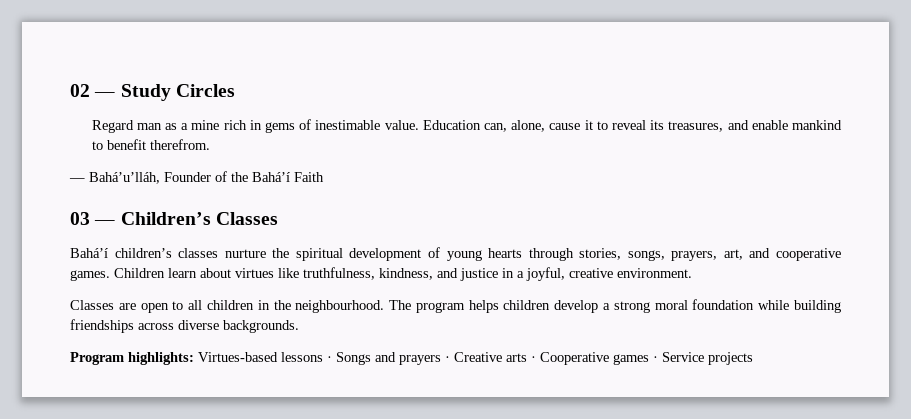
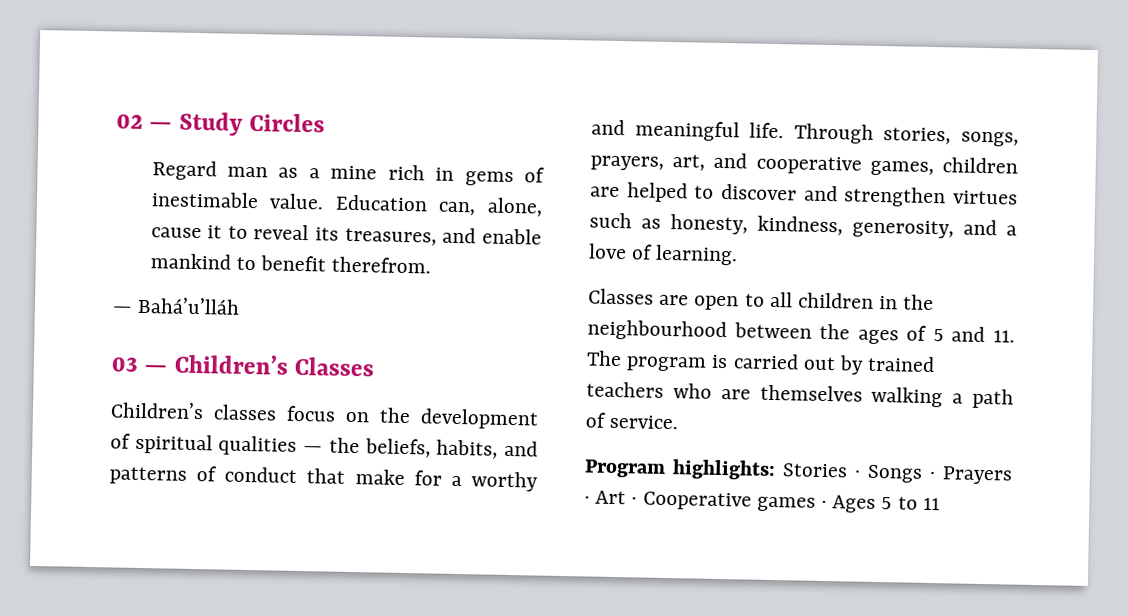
[89,171,324,184] [70,212,278,225] [70,247,574,261] Bahá’u’lláh, Founder of the Bahá’í Faith // 03 — Children’s Classes // Bahá’í children’s classes nurture the spiritual development of young hearts through -> [137,296,241,315] [111,353,375,377] [110,401,539,430] [110,433,538,459] [109,466,538,492] [591,119,874,144] Bahá’u’lláh // 03 — Children’s Classes // Children’s classes focus on the development of spiritual qualities — the beliefs, habits, and patterns of conduct that make for a worthy and meaningful life. Through
[70,267,692,281] games. Children learn about virtues like truthfulness, kindness, and justice in a joyful, creative environment. -> [869,157,1018,177] [590,182,1018,208] [589,212,1017,239] [588,243,739,266] games, children are helped to discover and strengthen virtues such as honesty, kindness, generosity, and a love of learning.
[295,299,841,313] [70,319,299,333] [70,352,753,365] neighbourhood. The program helps children develop a strong moral foundation while building friendships across diverse backgrounds. // Program highlights: Virtues-based lessons · Songs and prayers · Creative arts · Cooperative games · Service projects -> [587,319,1015,345] [586,350,936,375] [586,381,1014,409] [585,412,679,430] [584,459,1013,485] [584,490,940,513] neighbourhood between the ages of 5 and 11. The program is carried out by trained teachers who are themselves walking a path of service. // Program highlights: Stories · Songs · Prayers · Art · Cooperative games · Ages 5 to 11

